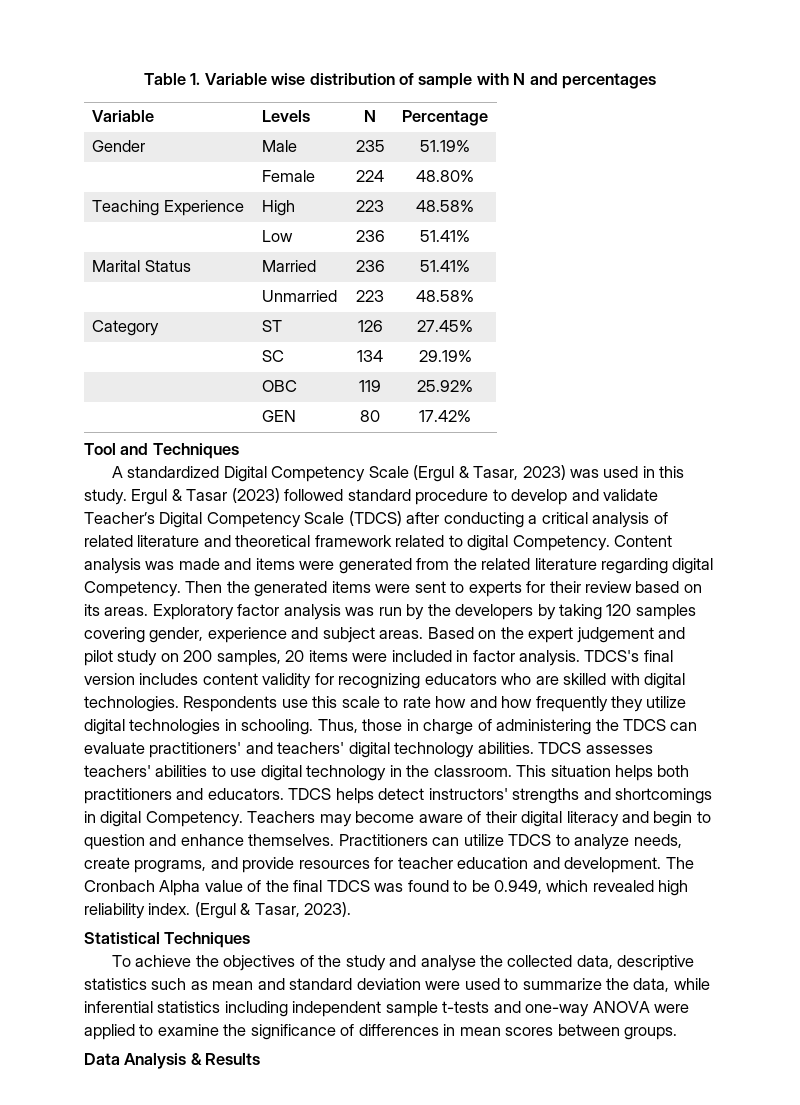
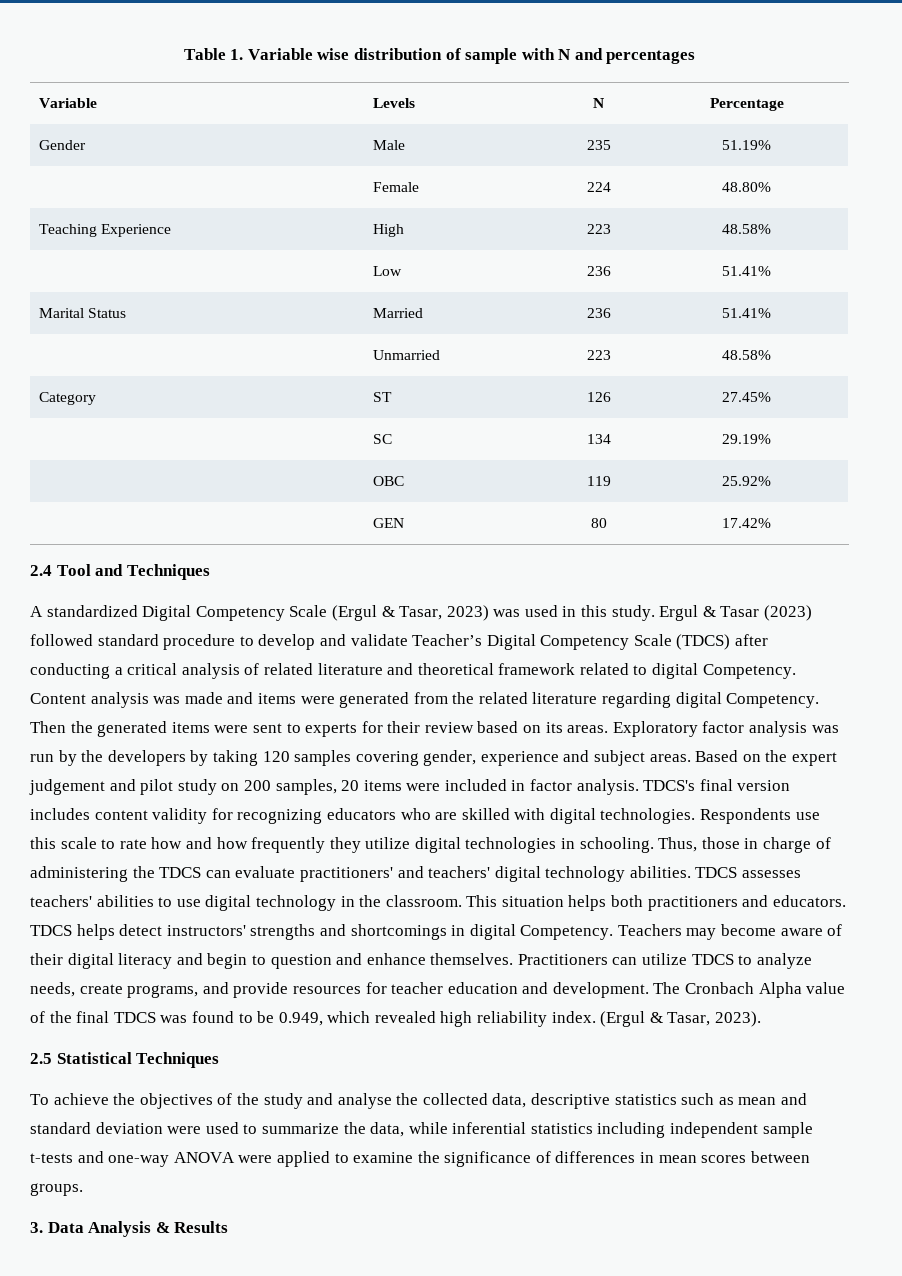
(471, 416) none -> [30,565,52,576] 2.4
(352, 909) none -> [30,1053,52,1064] 2.5
(678, 1033) none -> [30,1222,43,1233] 3.

